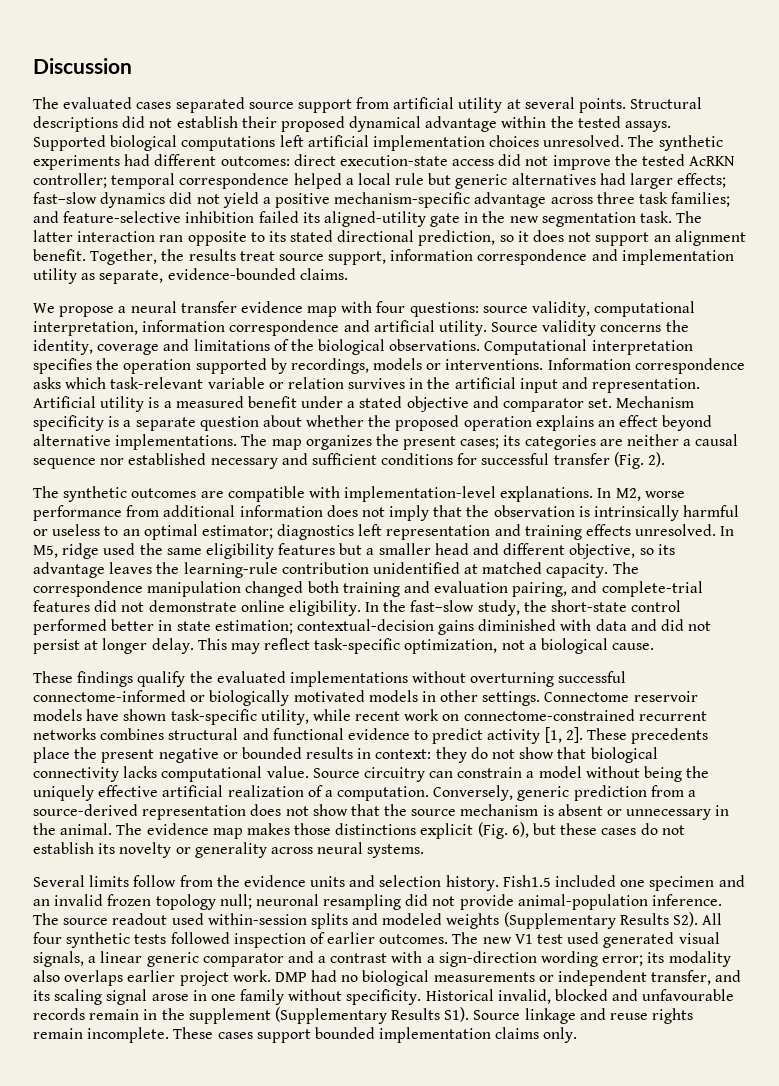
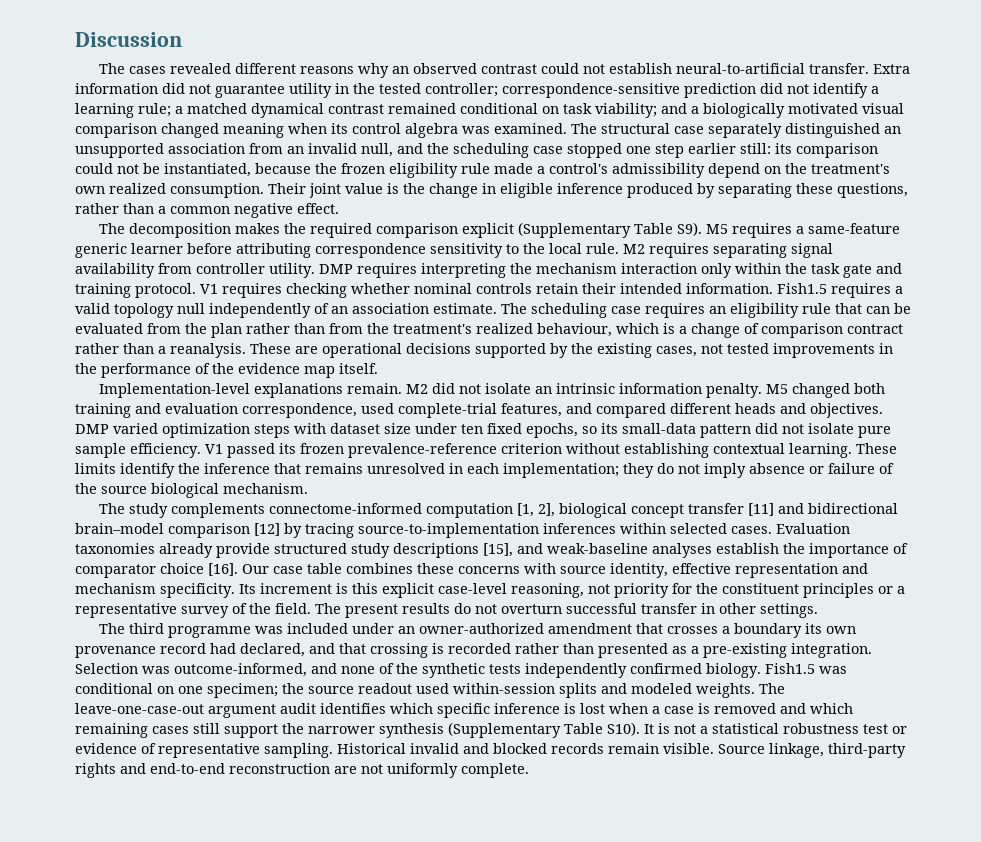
[63,97,703,113] [33,116,672,132] [33,135,723,151] [33,154,736,170] [33,173,727,189] [33,192,731,208] [33,211,703,227] [33,230,746,246] [33,249,734,265] [33,268,348,284] [33,301,696,317] [33,320,689,336] [33,339,693,355] [33,358,745,374] [33,377,701,393] [33,396,695,412] [33,415,713,431] [33,434,739,450] [33,452,666,469] [33,486,685,502] [33,505,740,521] [33,524,735,540] [33,543,675,559] [33,562,639,578] [33,581,242,597] evaluated cases separated source support from artificial utility at several points. Structural descriptions did not establish their proposed dynamical advantage within the tested assays. Supported biological computations left artificial implementation choices unresolved. The synthetic experiments had different outcomes: direct execution-state access did not improve the tested AcRKN controller; temporal correspondence helped a local rule but generic alternatives had larger effects; fast–slow dynamics did not yield a positive mechanism-specific advantage across three task families; and feature-selective inhibition failed its aligned-utility gate in the new segmentation task. The latter interaction ran opposite to its stated directional prediction, so it does not support an alignment benefit. Together, the results treat source support, information correspondence and implementation utility as separate, evidence-bounded claims. // We propose a neural transfer evidence map with four questions: source validity, computational interpretation, information correspondence and artificial utility. Source validity concerns the identity, coverage and limitations of the biological observations. Computational interpretation specifies the operation supported by recordings, models or interventions. Information correspondence asks which task-relevant variable or relation survives in the artificial input and representation. Artificial utility is a measured benefit under a stated objective and comparator set. Mechanism specificity is a separate question about whether the proposed operation explains an effect beyond alternative implementations. The map organizes the present cases; its categories are neither a causal sequence nor established necessary and sufficient conditions for successful transfer (Fig. 2). // The synthetic outcomes are compatible with implementation-level explanations. In M2, worse performance from additional information does not imply that the observation is intrinsically harmful or useless to an optimal estimator; diagnostics left representation and training effects unresolved. In M5, ridge used the same eligibility features but a smaller head and different objective, so its advantage leaves the learning-rule contribution unidentified at matched capacity. The correspondence manipulation -> [129,63,911,78] [75,83,879,98] [75,103,904,118] [75,123,901,138] [75,143,878,158] [75,163,890,178] [75,183,908,198] [75,203,339,218] [99,222,901,238] [75,243,833,258] [75,263,902,278] [75,283,903,298] [75,303,911,318] [75,323,903,338] [75,343,893,358] [75,363,378,378] [99,383,789,398] cases revealed different reasons why an observed contrast could not establish neural-to-artificial transfer. Extra information did not guarantee utility in the tested controller; correspondence-sensitive prediction did not identify a learning rule; a matched dynamical contrast remained conditional on task viability; and a biologically motivated visual comparison changed meaning when its control algebra was examined. The structural case separately distinguished an unsupported association from an invalid null, and the scheduling case stopped one step earlier still: its comparison could not be instantiated, because the frozen eligibility rule made a control's admissibility depend on the treatment's own realized consumption. Their joint value is the change in eligible inference produced by separating these questions, rather than a common negative effect. // The decomposition makes the required comparison explicit (Supplementary Table S9). M5 requires a same-feature generic learner before attributing correspondence sensitivity to the local rule. M2 requires separating signal availability from controller utility. DMP requires interpreting the mechanism interaction only within the task gate and training protocol. V1 requires checking whether nominal controls retain their intended information. Fish1.5 requires a valid topology null independently of an association estimate. The scheduling case requires an eligibility rule that can be evaluated from the plan rather than from the treatment's realized behaviour, which is a change of comparison contract rather than a reanalysis. These are operational decisions supported by the existing cases, not tested improvements in the performance of the evidence map itself. // Implementation-level explanations remain. M2 did not isolate an intrinsic information penalty. M5
[512,581,703,597] [33,600,682,616] [33,619,712,635] [33,638,655,654] [33,671,627,687] [33,690,698,706] [33,709,707,725] [33,727,709,744] [33,747,658,763] [33,766,710,782] [33,785,697,801] [33,804,730,820] [33,822,685,839] [33,842,425,858] [33,875,745,891] [33,894,723,910] [33,913,59,925] pairing, and complete-trial features did not demonstrate online eligibility. In the fast–slow study, the short-state control performed better in state estimation; contextual-decision gains diminished with data and did not persist at longer delay. This may reflect task-specific optimization, not a biological cause. // These findings qualify the evaluated implementations without overturning successful connectome-informed or biologically motivated models in other settings. Connectome reservoir models have shown task-specific utility, while recent work on connectome-constrained recurrent networks combines structural and functional evidence to predict activity [1, 2]. These precedents place the present negative or bounded results in context: they do not show that biological connectivity lacks computational value. Source circuitry can constrain a model without being the uniquely effective artificial realization of a computation. Conversely, generic prediction from a source-derived representation does not show that the source mechanism is absent or unnecessary in the animal. The evidence map makes those distinctions explicit (Fig. 6), but these cases do not establish its novelty or generality across neural systems. // Several limits follow from the evidence units and selection history. Fish1.5 included one specimen and an invalid frozen topology null; neuronal resampling did not provide animal-population inference. The -> [242,403,883,418] [75,423,891,438] [75,443,897,458] [75,463,894,478] [75,483,308,498] [99,503,899,518] [75,523,850,538] [75,543,908,558] [75,563,868,578] [75,583,905,598] [75,603,818,618] [99,623,857,638] [75,643,872,658] [75,663,847,678] [75,683,304,698] correspondence, used complete-trial features, and compared different heads and objectives. DMP varied optimization steps with dataset size under ten fixed epochs, so its small-data pattern did not isolate pure sample efficiency. V1 passed its frozen prevalence-reference criterion without establishing contextual learning. These limits identify the inference that remains unresolved in each implementation; they do not imply absence or failure of the source biological mechanism. // The study complements connectome-informed computation [1, 2], biological concept transfer [11] and bidirectional brain–model comparison [12] by tracing source-to-implementation inferences within selected cases. Evaluation taxonomies already provide structured study descriptions [15], and weak-baseline analyses establish the importance of comparator choice [16]. Our case table combines these concerns with source identity, effective representation and mechanism specificity. Its increment is this explicit case-level reasoning, not priority for the constituent principles or a representative survey of the field. The present results do not overturn successful transfer in other settings. // The third programme was included under an owner-authorized amendment that crosses a boundary its own provenance record had declared, and that crossing is recorded rather than presented as a pre-existing integration. Selection was outcome-informed, and none of the synthetic tests independently confirmed biology. Fish1.5 was conditional on one specimen; the
[446,912,723,929] [33,932,720,948] [33,951,731,967] [33,970,742,986] [33,989,735,1005] [33,1007,694,1024] [33,1027,578,1043] weights (Supplementary Results S2). All four synthetic tests followed inspection of earlier outcomes. The new V1 test used generated visual signals, a linear generic comparator and a contrast with a sign-direction wording error; its modality also overlaps earlier project work. DMP had no biological measurements or independent transfer, and its scaling signal arose in one family without specificity. Historical invalid, blocked and unfavourable records remain in the supplement (Supplementary Results S1). Source linkage and reuse rights remain incomplete. These cases support bounded implementation claims only. -> [696,683,785,698] [75,703,853,718] [75,722,907,738] [75,743,906,758] [75,763,529,778] weights. The leave-one-case-out argument audit identifies which specific inference is lost when a case is removed and which remaining cases still support the narrower synthesis (Supplementary Table S10). It is not a statistical robustness test or evidence of representative sampling. Historical invalid and blocked records remain visible. Source linkage, third-party rights and end-to-end reconstruction are not uniformly complete.

